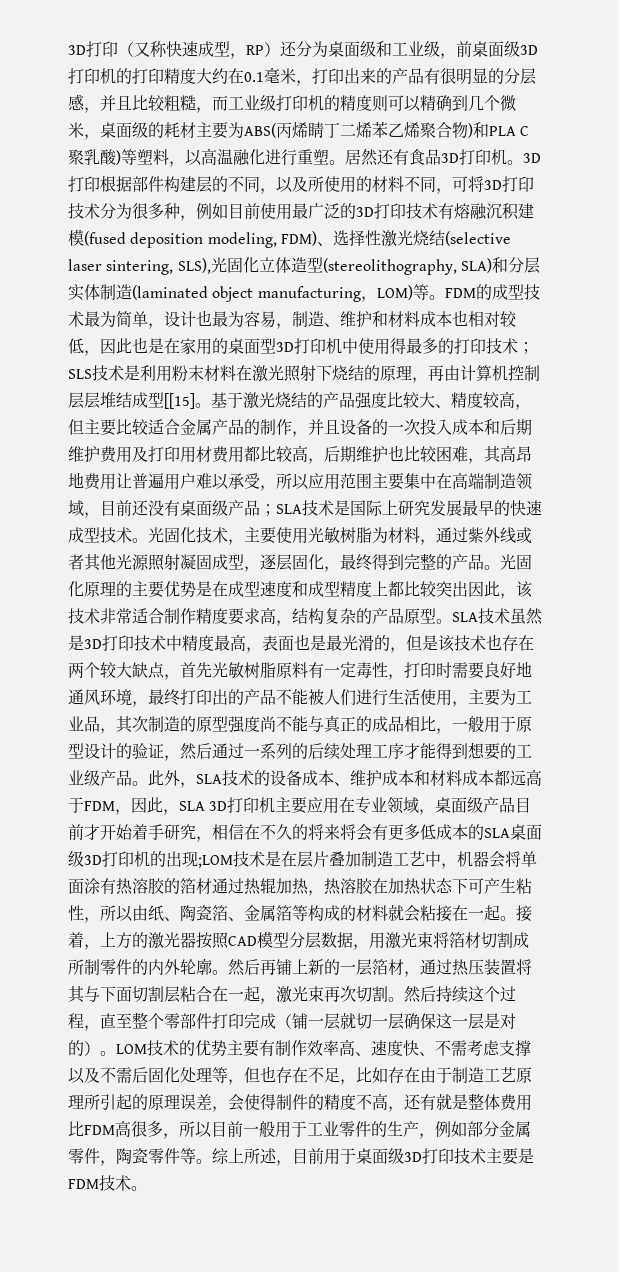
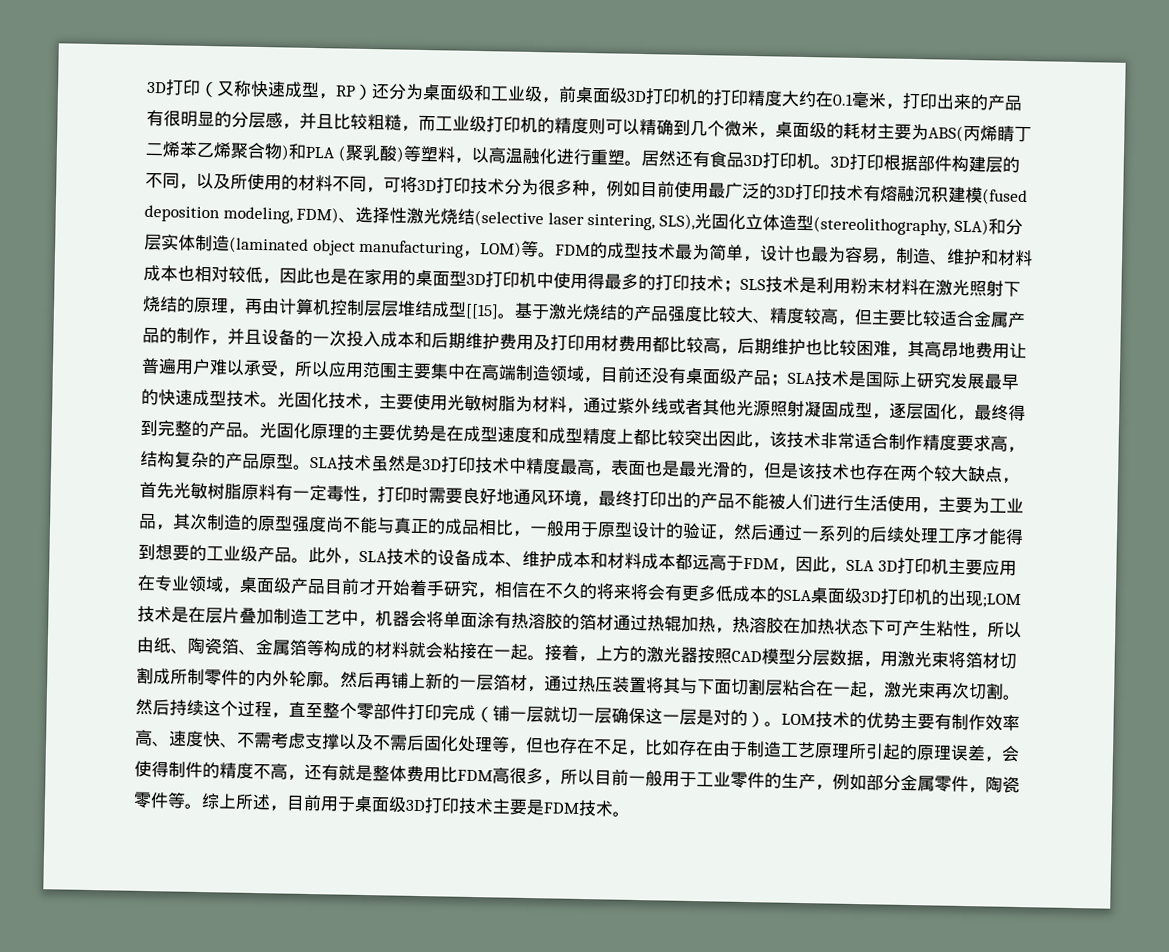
[520,126,530,136] C -> [337,145,347,162] (

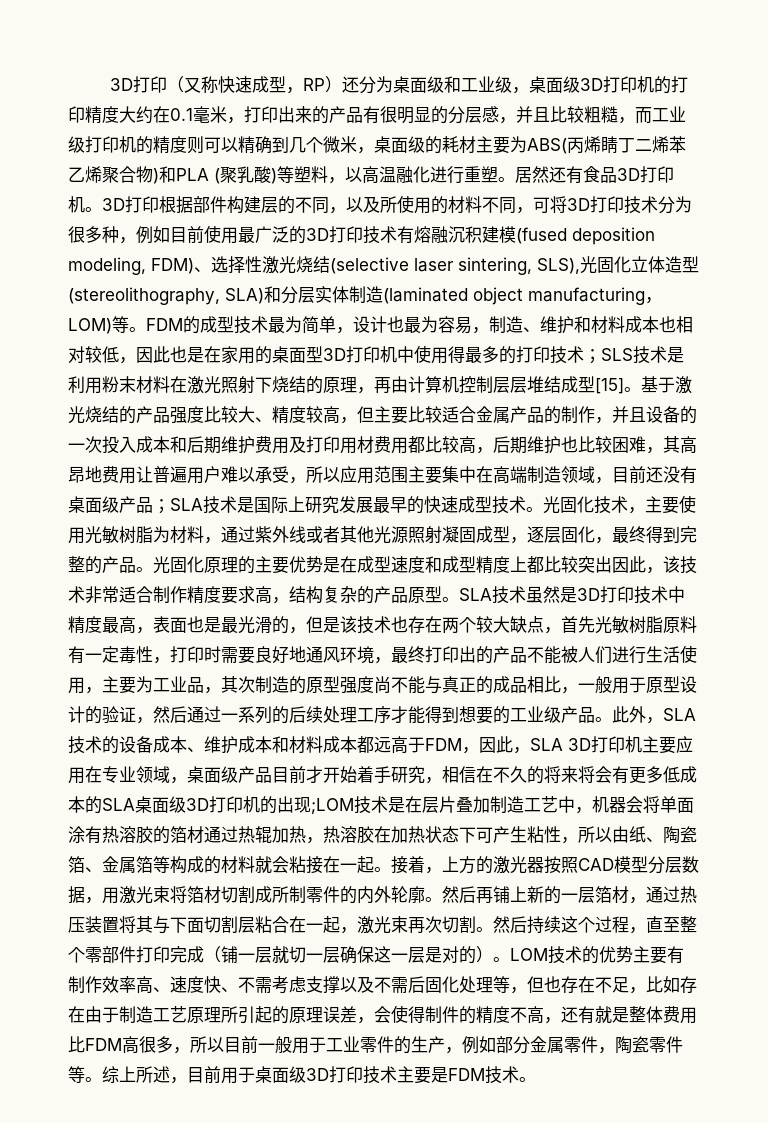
[558,86,577,103] 前 -> (530, 90) none
[465,303,499,320] [[15] -> [595,378,624,394] [15]

